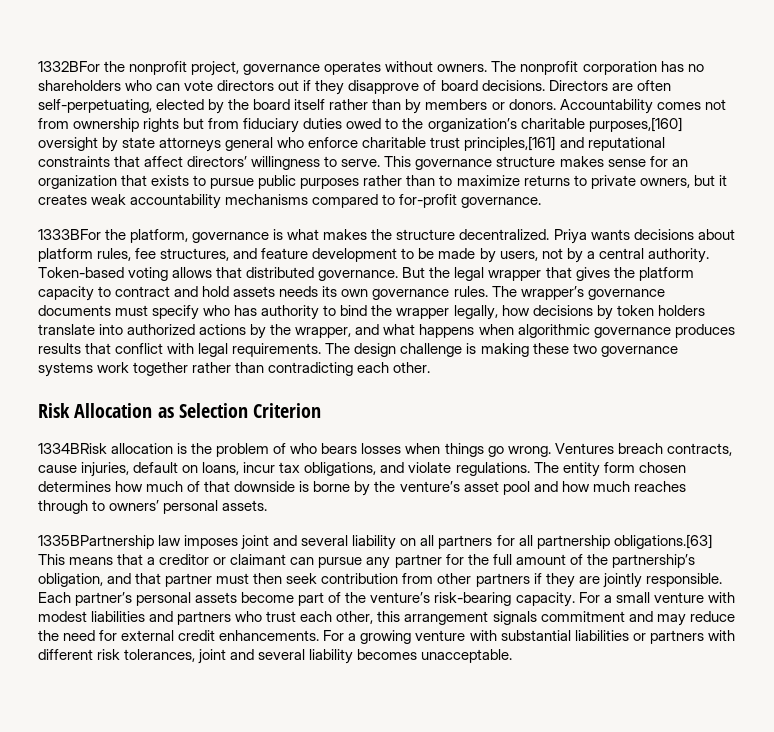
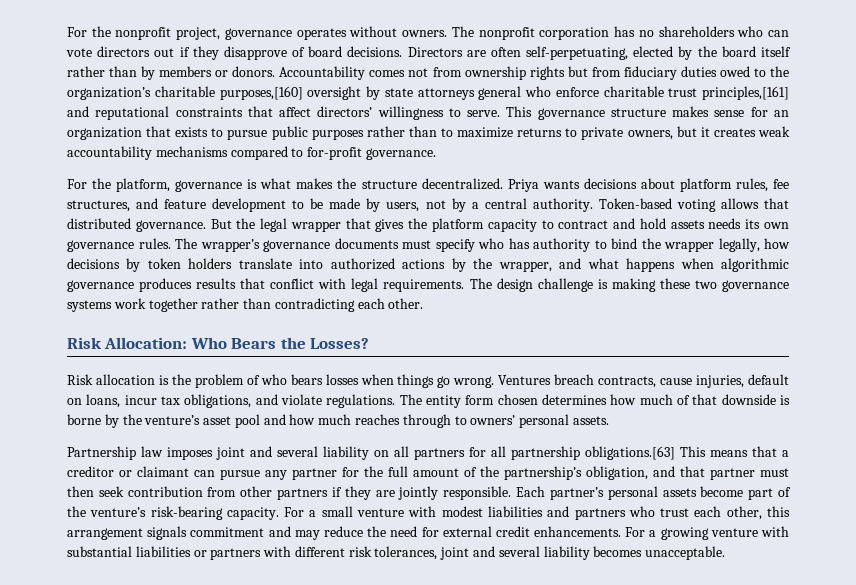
[38,61,100,72] 1332BFor -> [67,27,87,37] For
[38,229,101,240] 1333BFor -> [67,179,87,189] For
[74,403,322,418] [38,443,107,454] Allocation as Selection Criterion // 1334BRisk -> [104,337,370,349] [67,374,93,385] Allocation: Who Bears the Losses? // Risk
[38,535,154,549] 1335BPartnership -> [67,446,136,460] Partnership

